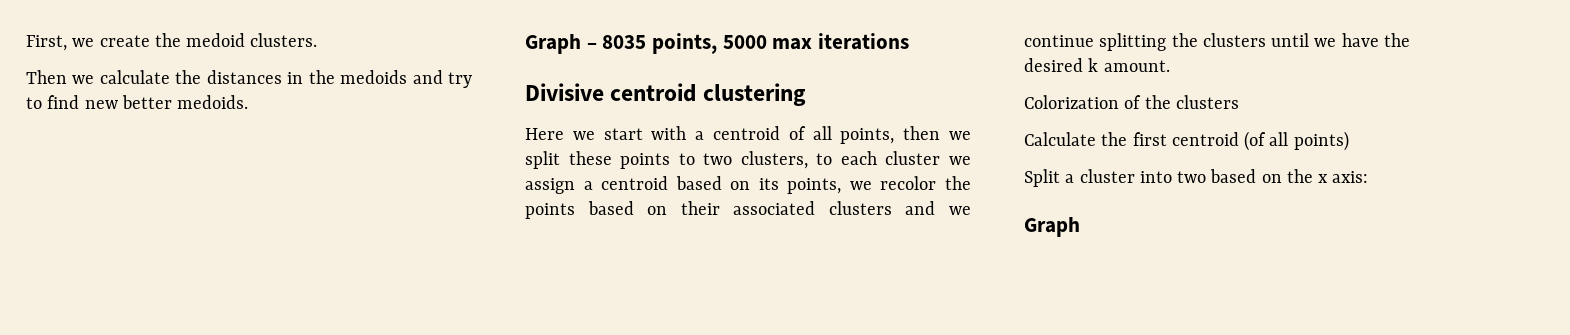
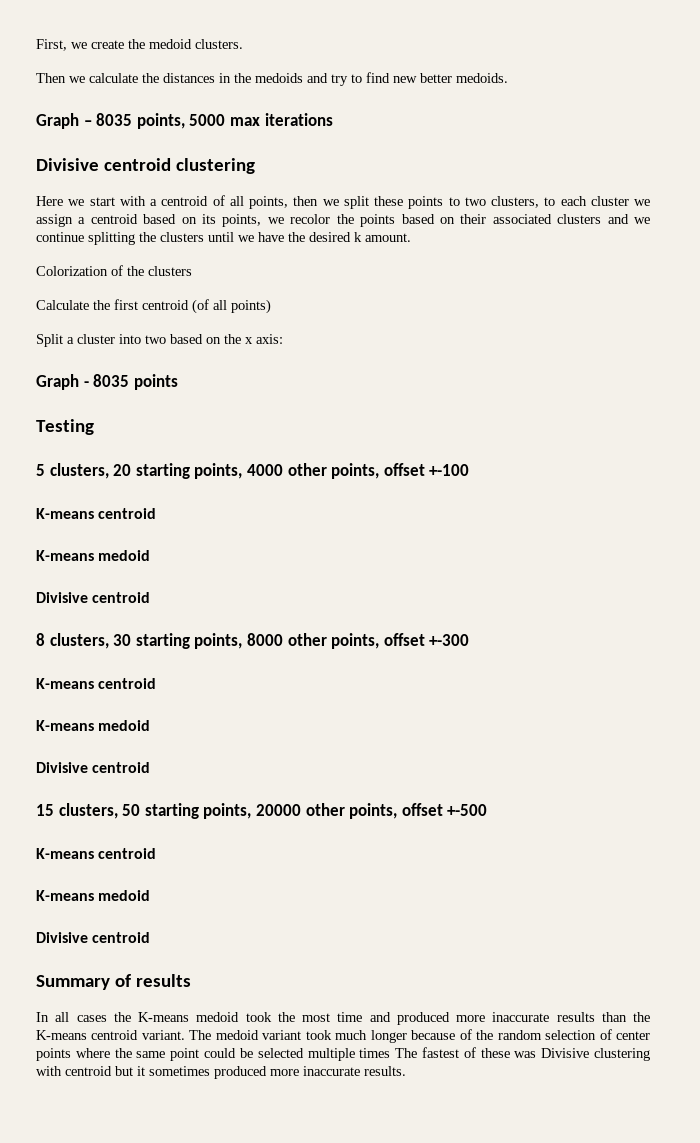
(1080, 227) none -> [83,374,178,390] [36,419,94,435] [36,463,470,479] [36,508,157,519] [36,550,151,561] [36,592,151,603] [36,633,470,649] [36,678,157,689] [36,720,151,731] [36,762,151,773] [36,803,488,819] [36,848,157,859] [36,890,151,901] [36,932,151,943] [36,974,191,990] [36,1012,650,1025] [36,1029,650,1043] [36,1047,650,1061] [36,1066,406,1079] - 8035 points // Testing // 5 clusters, 20 starting points, 4000 other points, offset +-100 // K-means centroid // K-means medoid // Divisive centroid // 8 clusters, 30 starting points, 8000 other points, offset +-300 // K-means centroid // K-means medoid // Divisive centroid // 15 clusters, 50 starting points, 20000 other points, offset +-500 // K-means centroid // K-means medoid // Divisive centroid // Summary of results // In all cases the K-means medoid took the most time and produced more inaccurate results than the K-means centroid variant. The medoid variant took much longer because of the random selection of center points where the same point could be selected multiple times The fastest of these was Divisive clustering with centroid but it sometimes produced more inaccurate results.

